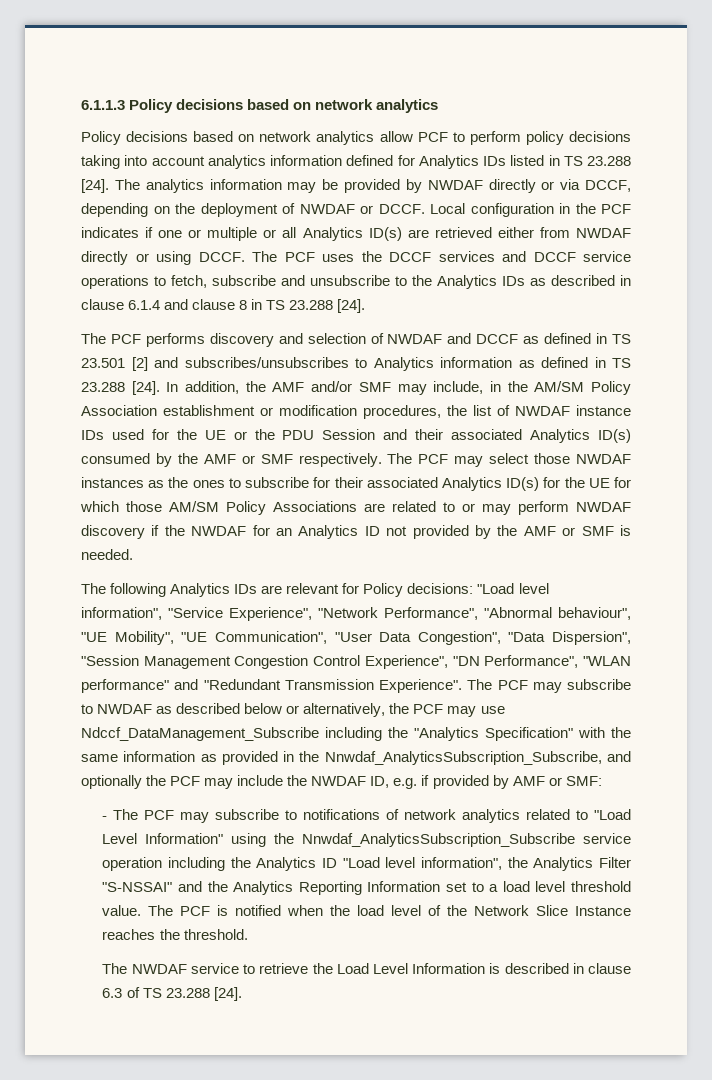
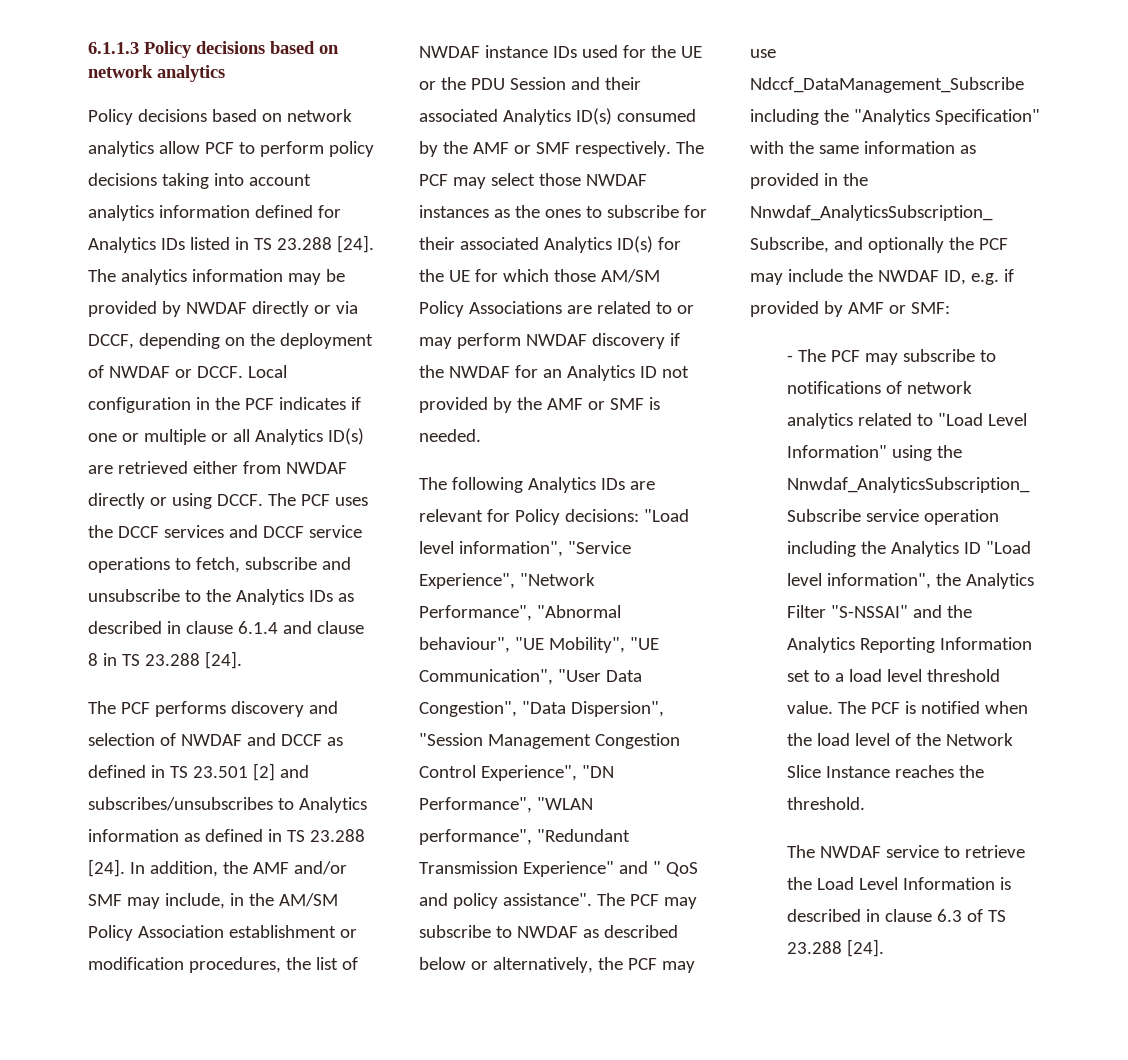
[81,679,462,693] performance" and "Redundant Transmission Experience". -> [419,829,630,845] [419,861,698,877] [419,893,592,909] performance", "Redundant Transmission Experience" and " QoS and policy assistance".

